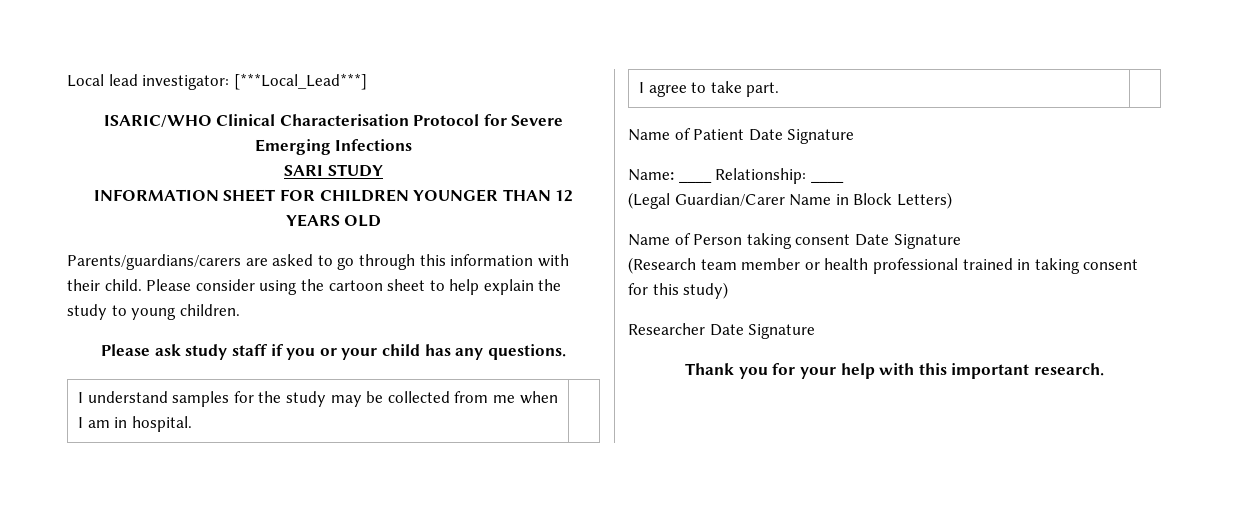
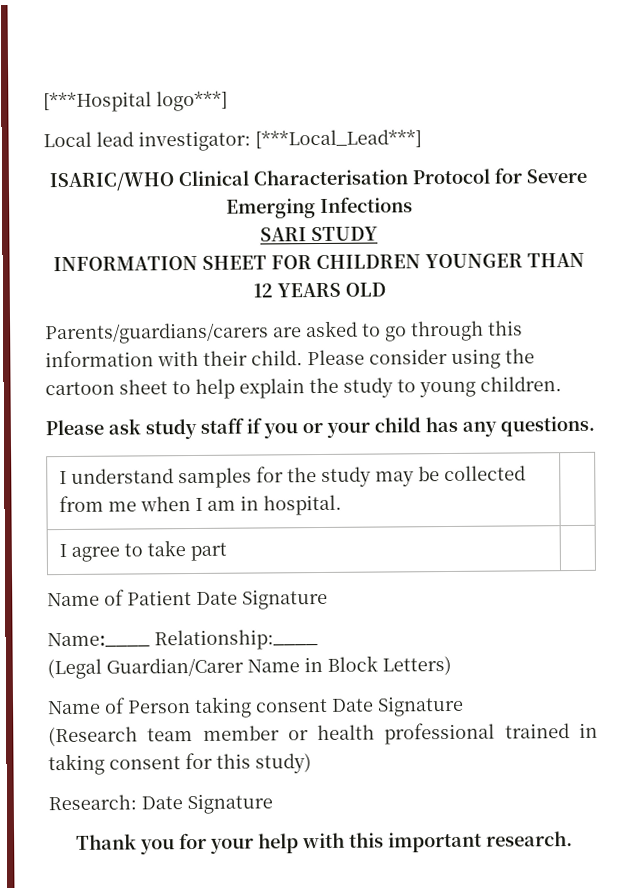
(67, 80) none -> [43,90,228,113] [***Hospital logo***] //
[746,82,780,97] part. -> [189,542,227,562] part
[628,168,844,184] Name: ____ Relationship: ____ -> [47,629,318,651] Name:____ Relationship:____
[628,323,705,335] Researcher -> [48,794,137,811] Research:

